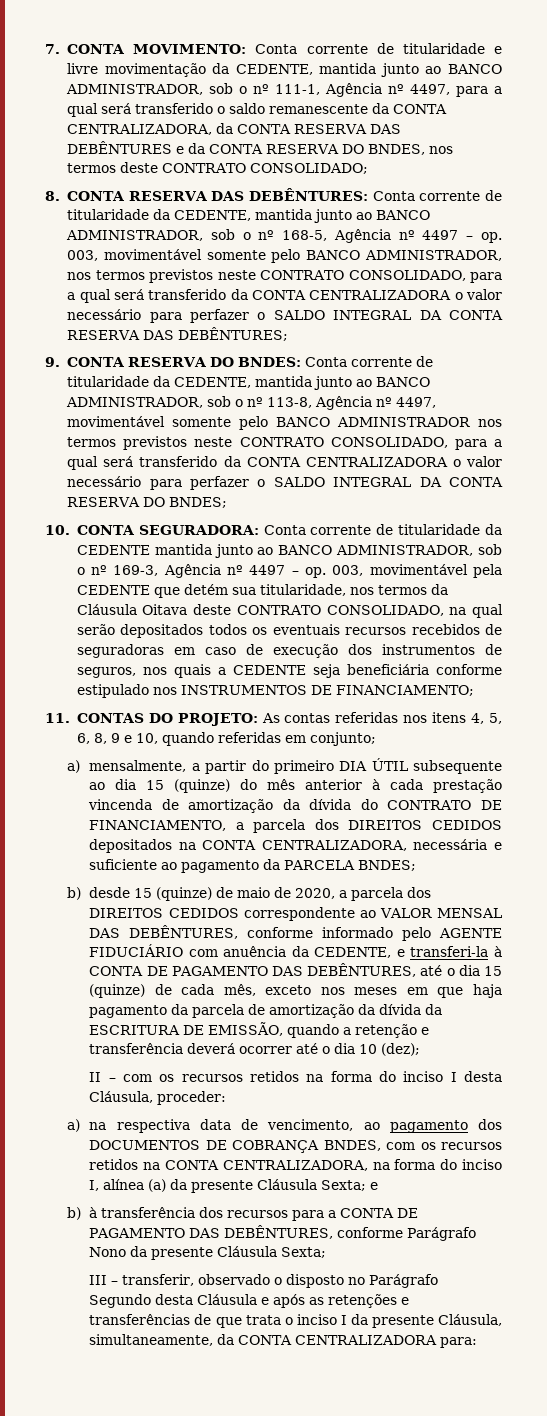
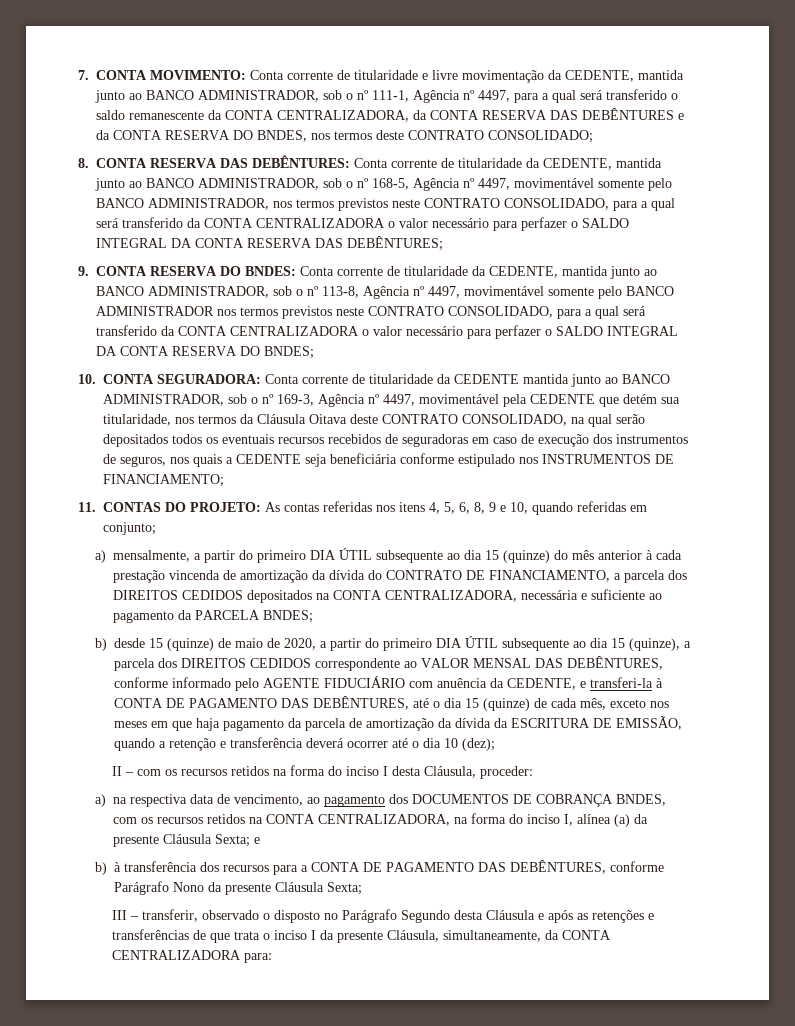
[422,230,503,243] [67,250,99,261] 4497 – op. 003, -> [478,178,510,190] 4497,
[249,565,364,578] 4497 – op. 003, -> [383,394,415,406] 4497,
(348, 894) none -> [329,636,691,651] partir do primeiro DIA ÚTIL subsequente ao dia 15 (quinze), a

